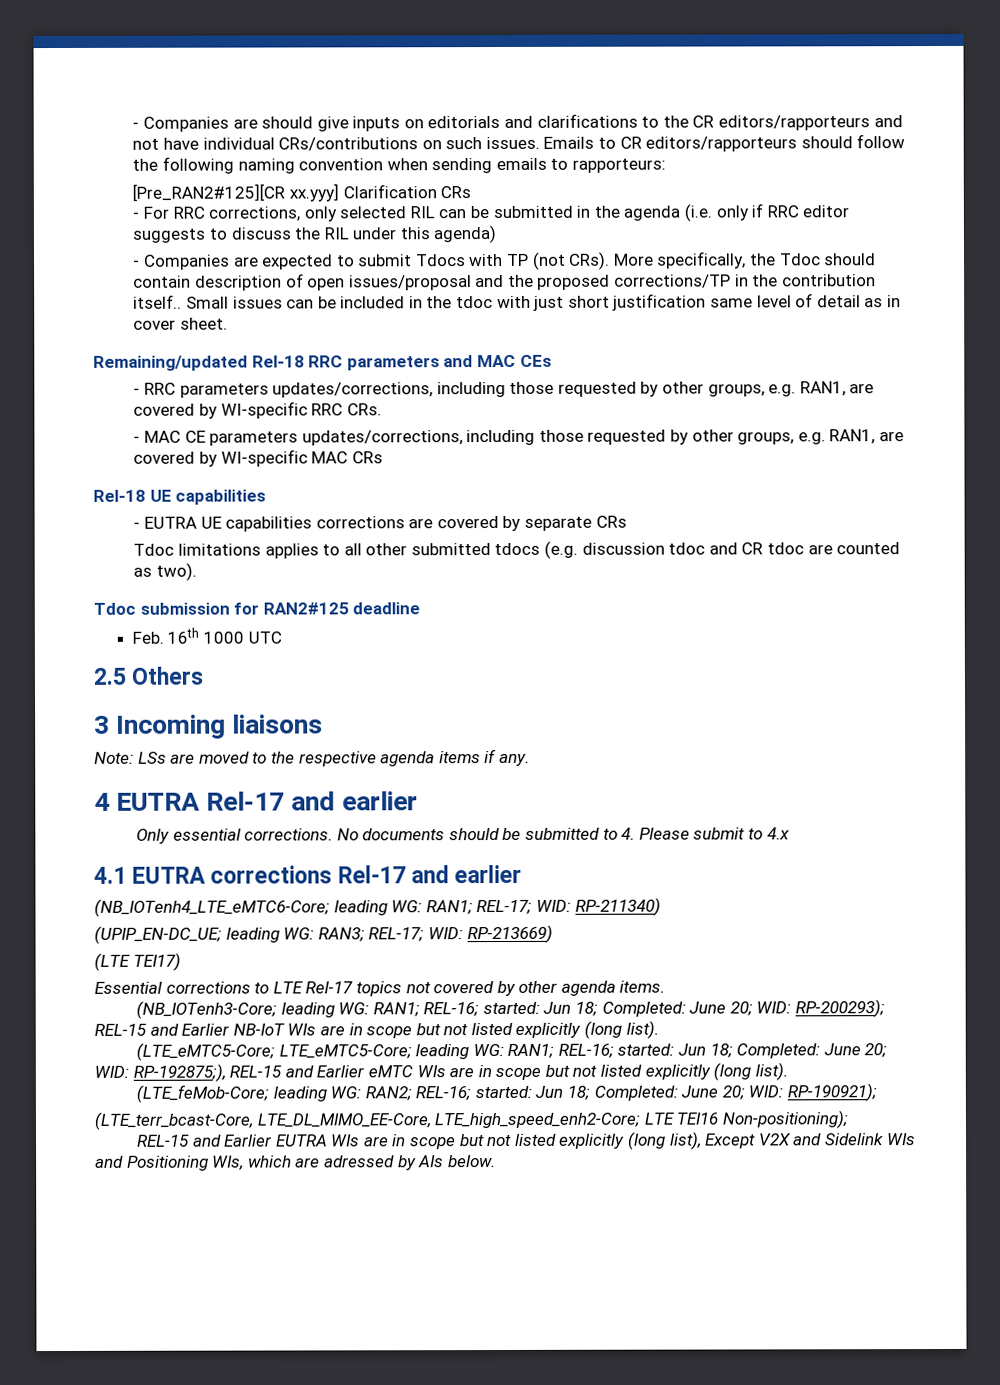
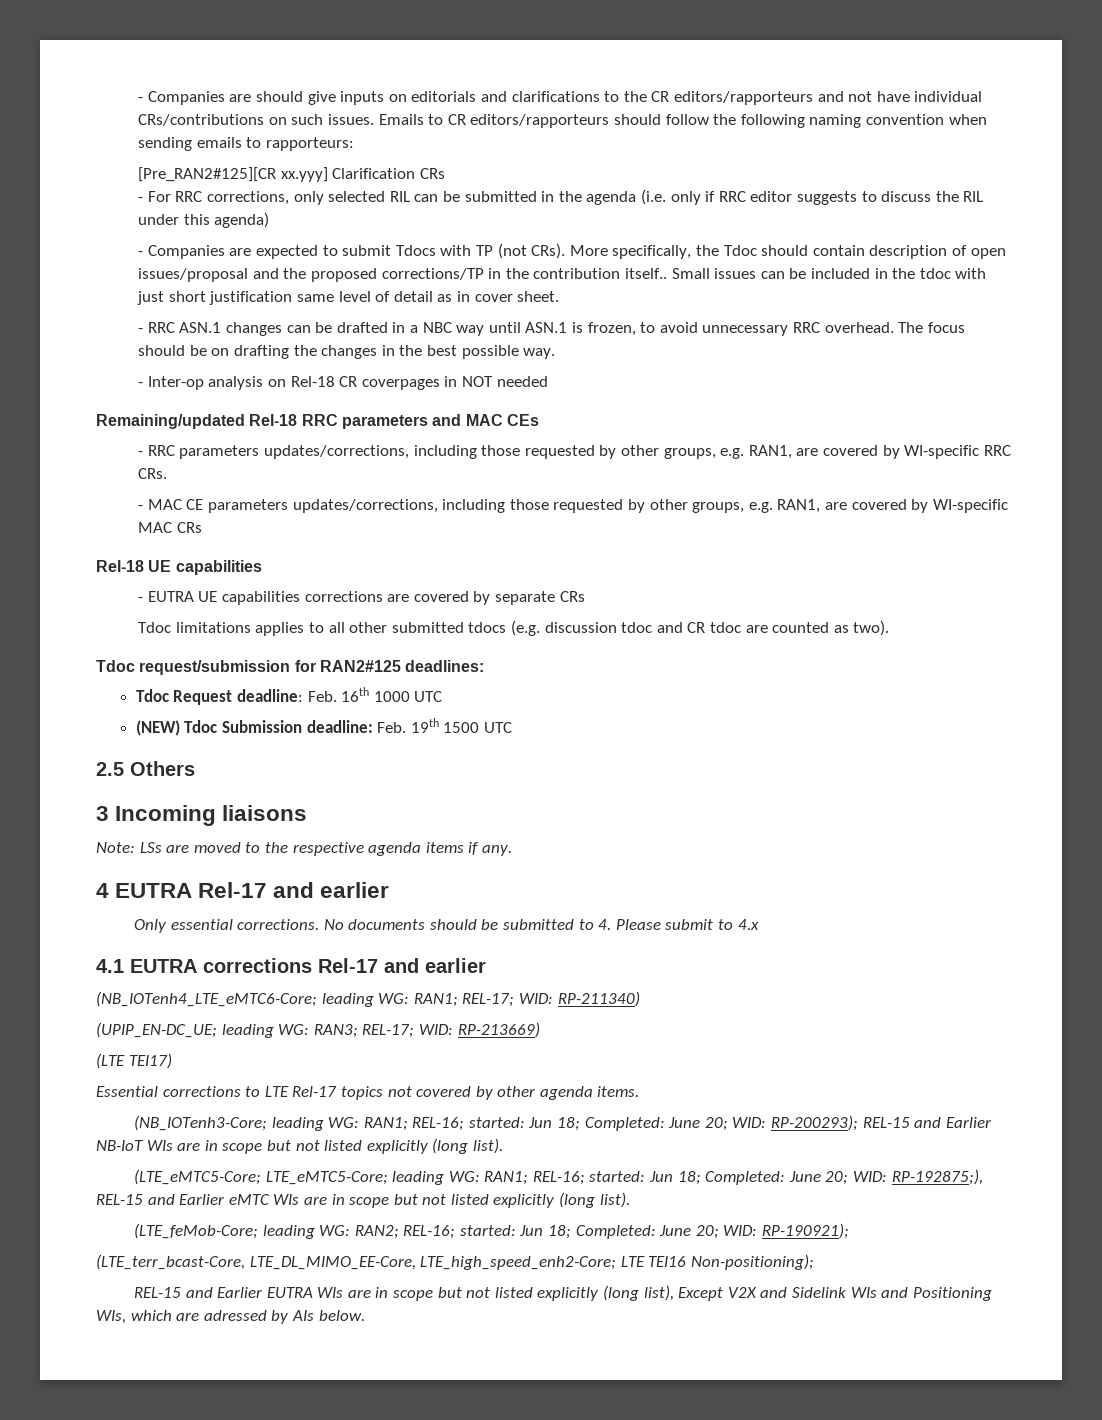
(228, 323) none -> [138,322,965,336] [138,345,556,359] [138,376,548,390] // - RRC ASN.1 changes can be drafted in a NBC way until ASN.1 is frozen, to avoid unnecessary RRC overhead. The focus should be on drafting the changes in the best possible way. // - Inter-op analysis on Rel-18 CR coverpages in NOT needed
[139,602,230,615] submission -> [139,660,291,675] request/submission
[352,602,421,615] deadline // -> [405,660,485,672] [135,689,304,705] deadlines: // Tdoc Request deadline:
(282, 637) none -> [135,718,512,736] // (NEW) Tdoc Submission deadline: Feb. 19th 1500 UTC

